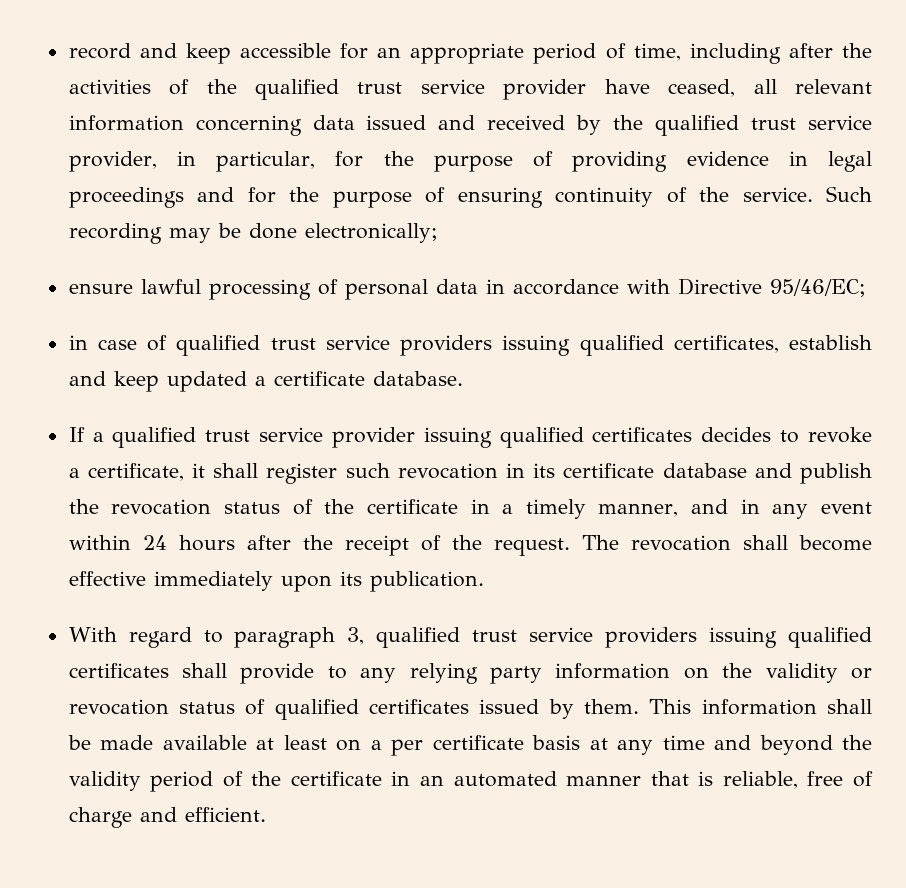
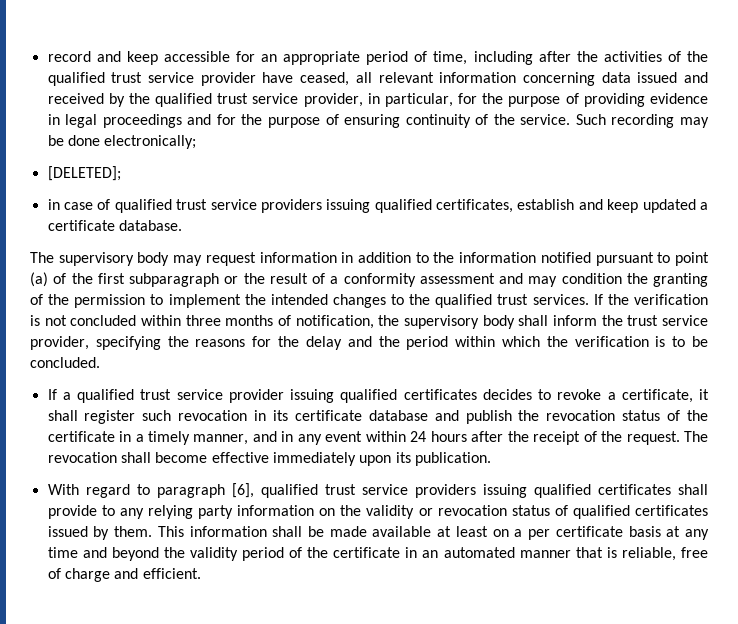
[68,278,866,300] ensure lawful processing of personal data in accordance with Directive 95/46/EC; -> [47,166,121,181] [DELETED];
(463, 378) none -> [30,252,709,266] [30,272,708,287] [30,294,708,308] [30,315,708,329] [30,336,708,350] [30,357,100,368] // The supervisory body may request information in addition to the information notified pursuant to point (a) of the first subparagraph or the result of a conformity assessment and may condition the granting of the permission to implement the intended changes to the qualified trust services. If the verification is not concluded within three months of notification, the supervisory body shall inform the trust service provider, specifying the reasons for the delay and the period within which the verification is to be concluded.
[347,627,365,645] 3, -> [231,483,254,498] [6],

